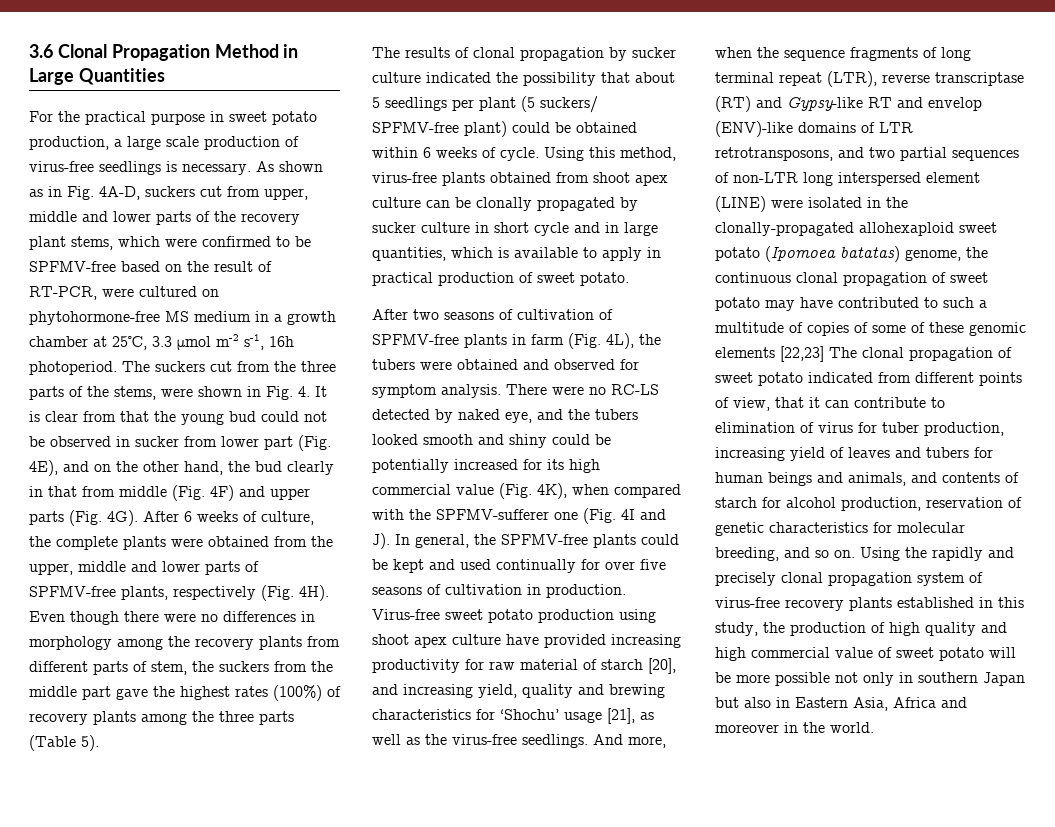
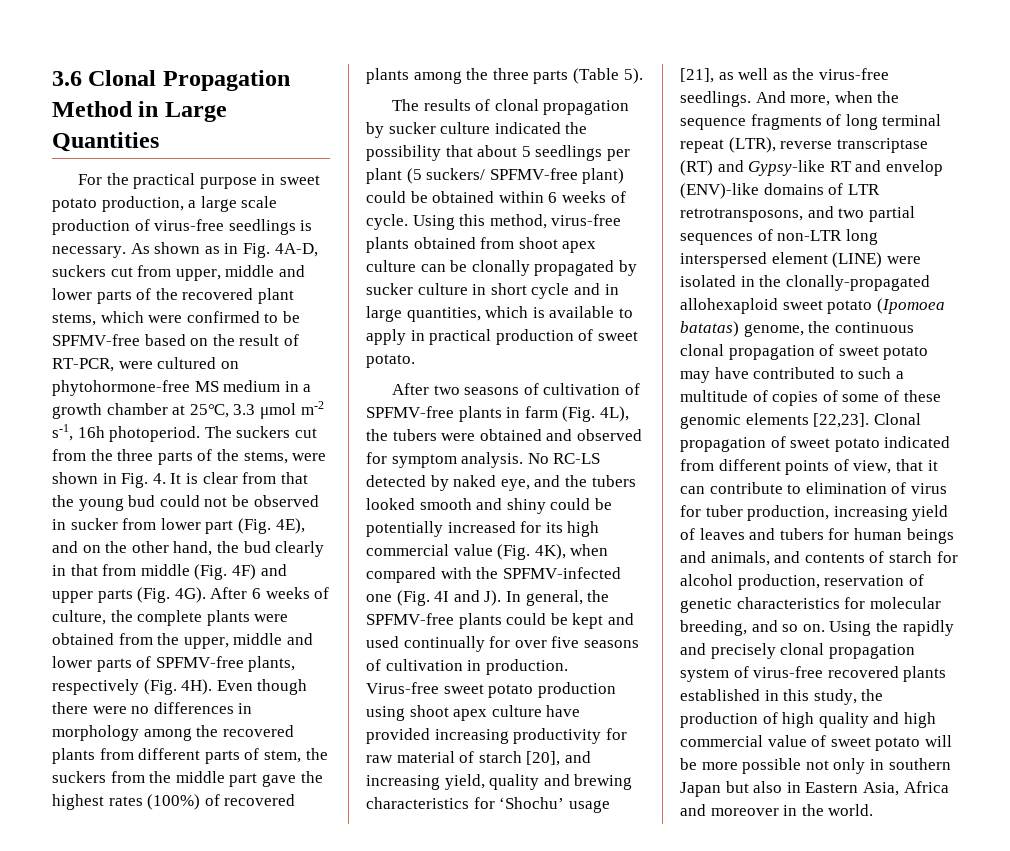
[241,213,300,225] recovery -> [182,288,254,300] recovered
[195,638,254,650] recovery -> [222,725,294,737] recovered
[29,713,88,725] recovery -> [224,794,296,806] recovered
[506,384,606,395] There were no -> [527,453,549,464] No
[436,509,549,520] SPFMV-sufferer -> [502,567,621,579] SPFMV-infected
[780,346,904,362] [22,23] The clonal -> [813,413,921,428] [22,23]. Clonal
[785,599,844,611] recovery -> [827,666,899,678] recovered

